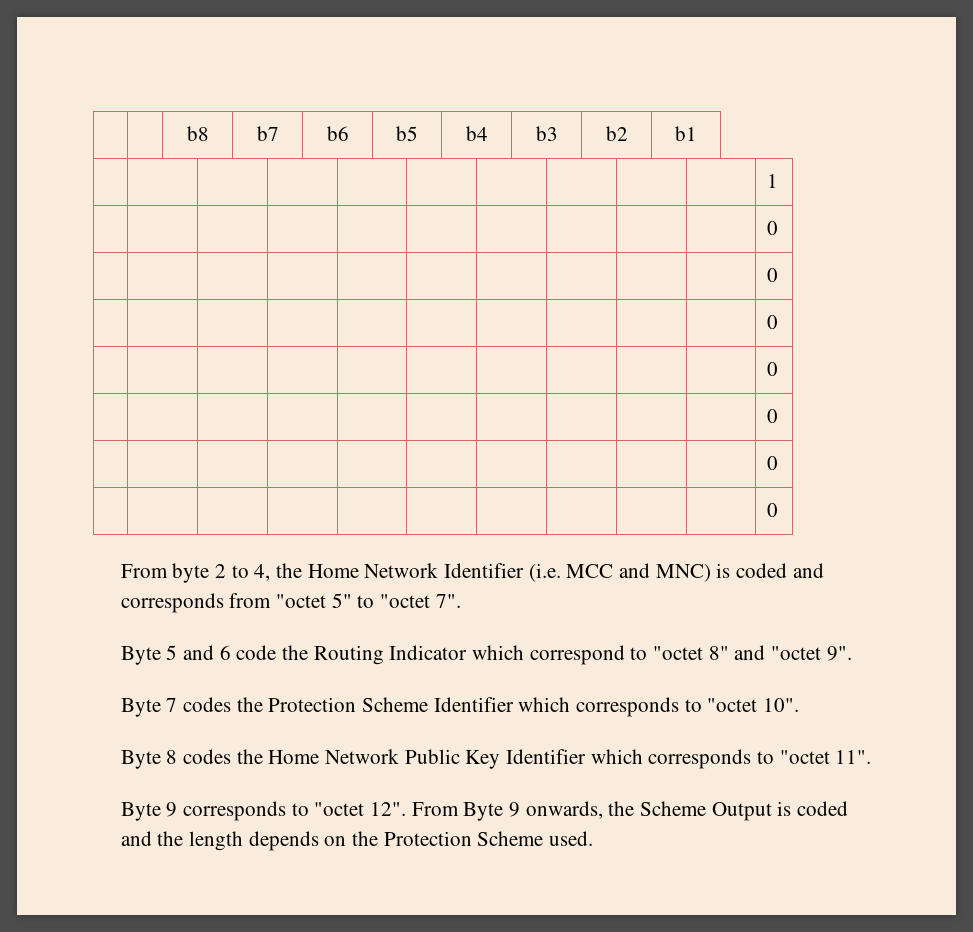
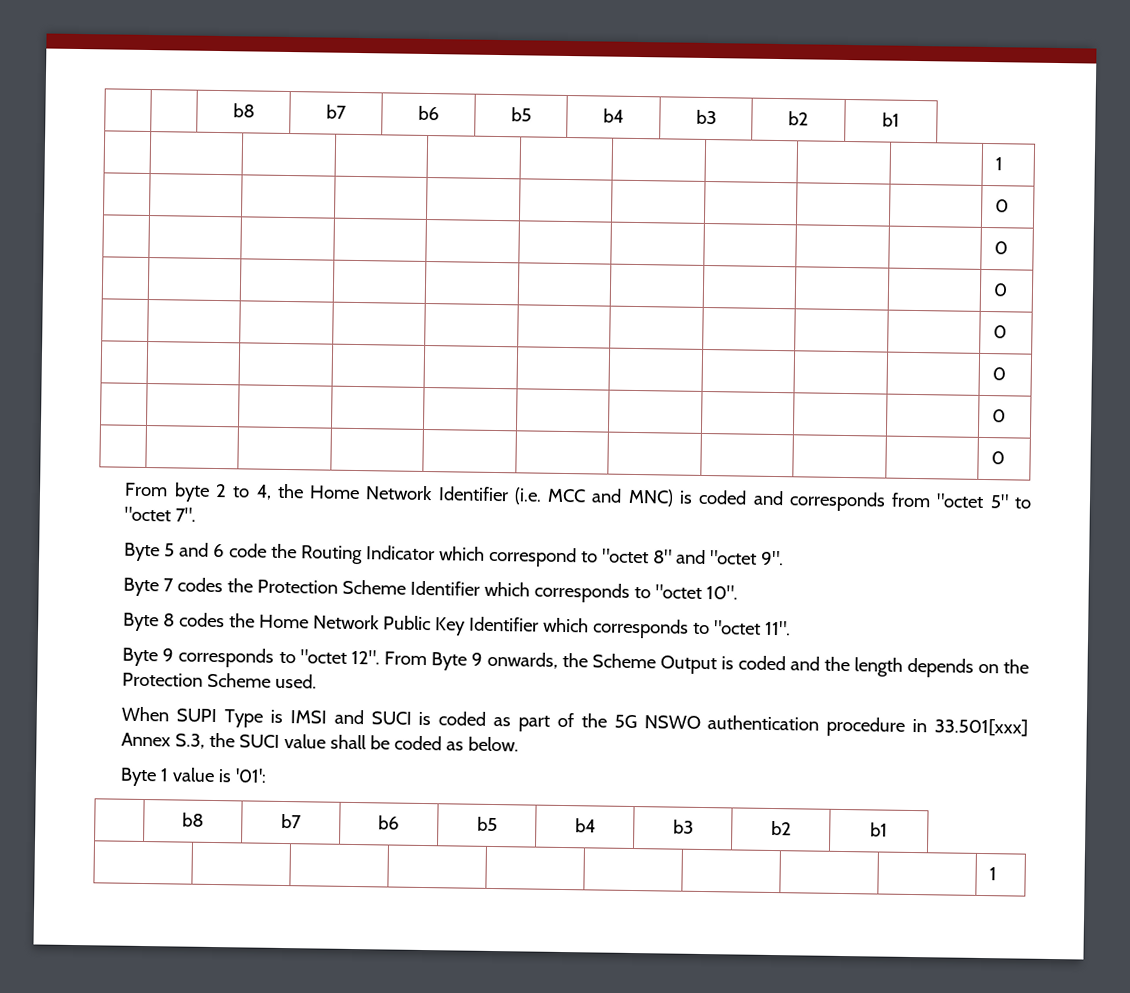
(593, 838) none -> [121,706,1028,737] [121,732,520,752] [120,767,268,787] [182,812,204,827] [281,813,302,829] [378,815,400,830] [476,816,498,832] [574,818,596,833] [672,819,694,834] [770,820,792,836] [870,822,888,837] [989,867,998,881] // When SUPI Type is IMSI and SUCI is coded as part of the 5G NSWO authentication procedure in 33.501[xxx] Annex S.3, the SUCI value shall be coded as below. // Byte 1 value is '01': // | b8 | b7 | b6 | b5 | b4 | b3 | b2 | b1 // | | | | | | | | | 1

